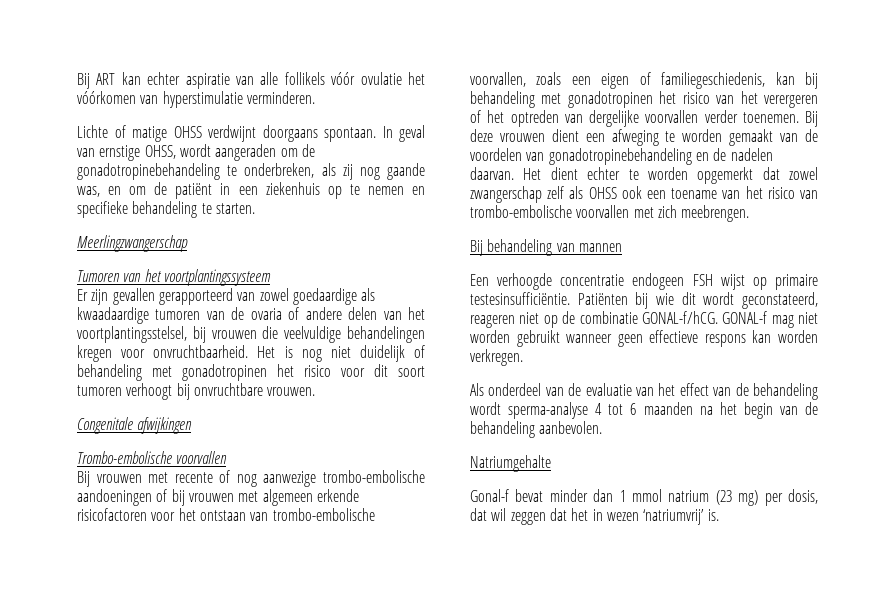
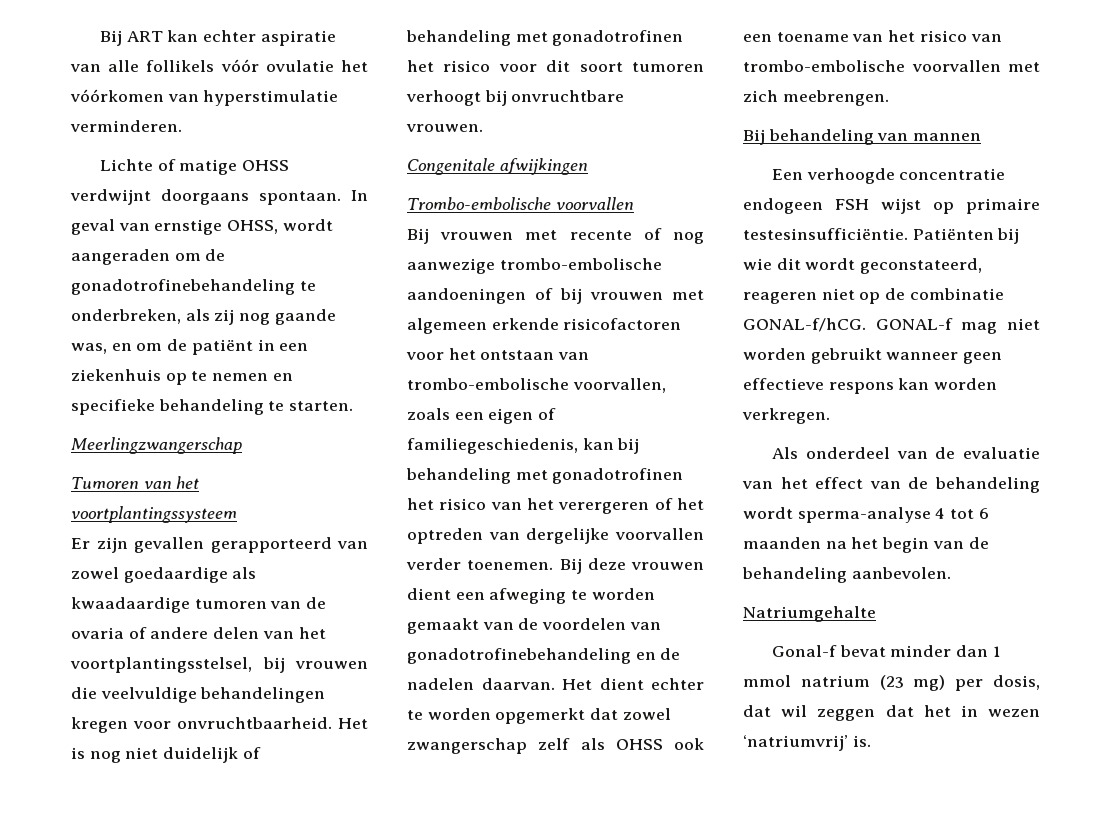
[77,163,220,180] gonadotropinebehandeling -> [71,279,295,295] gonadotrofinebehandeling
[182,364,267,381] gonadotropinen -> [552,30,684,46] gonadotrofinen
[567,91,653,108] gonadotropinen -> [552,468,684,484] gonadotrofinen
[548,148,692,165] gonadotropinebehandeling -> [407,648,631,664] gonadotrofinebehandeling

